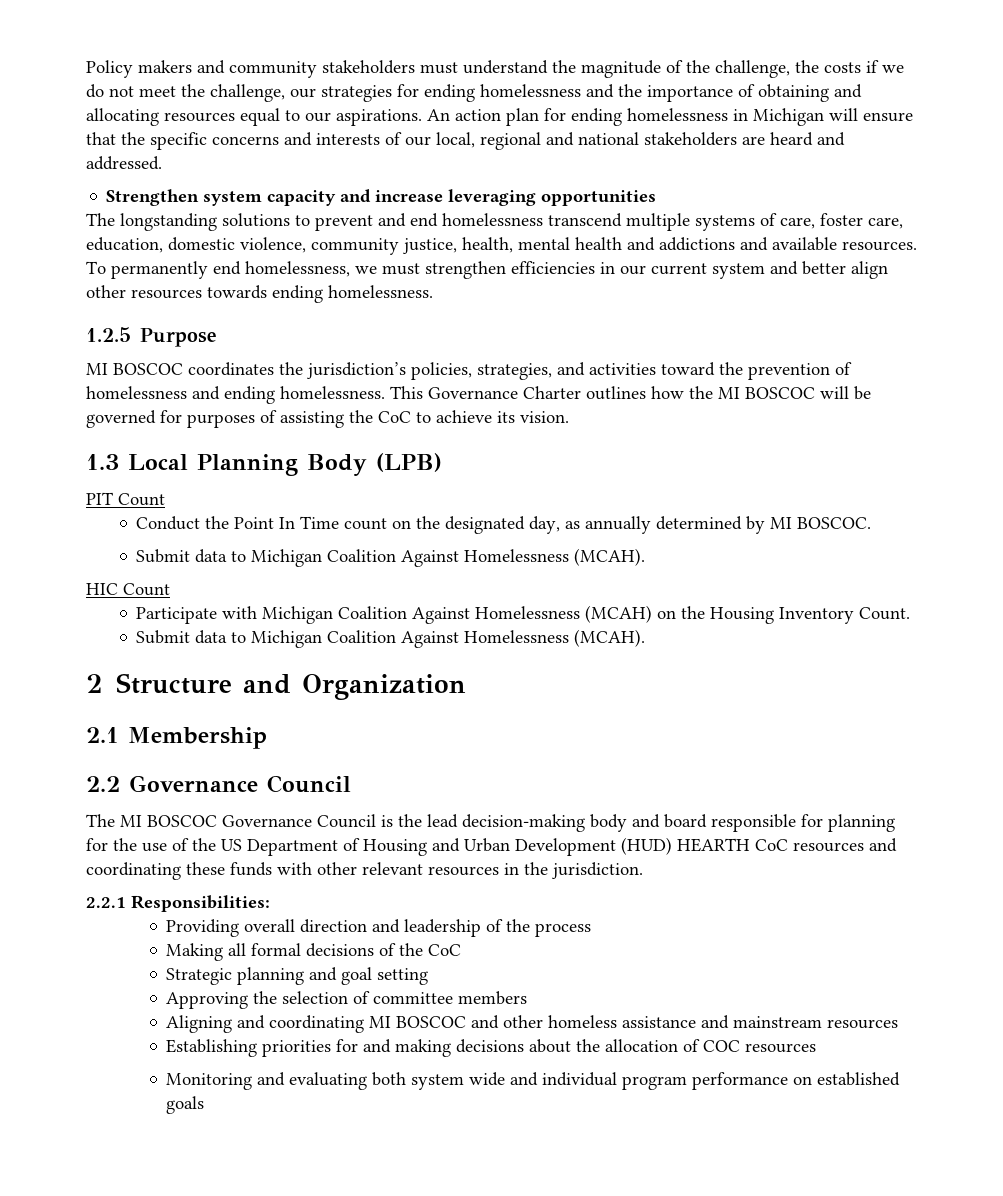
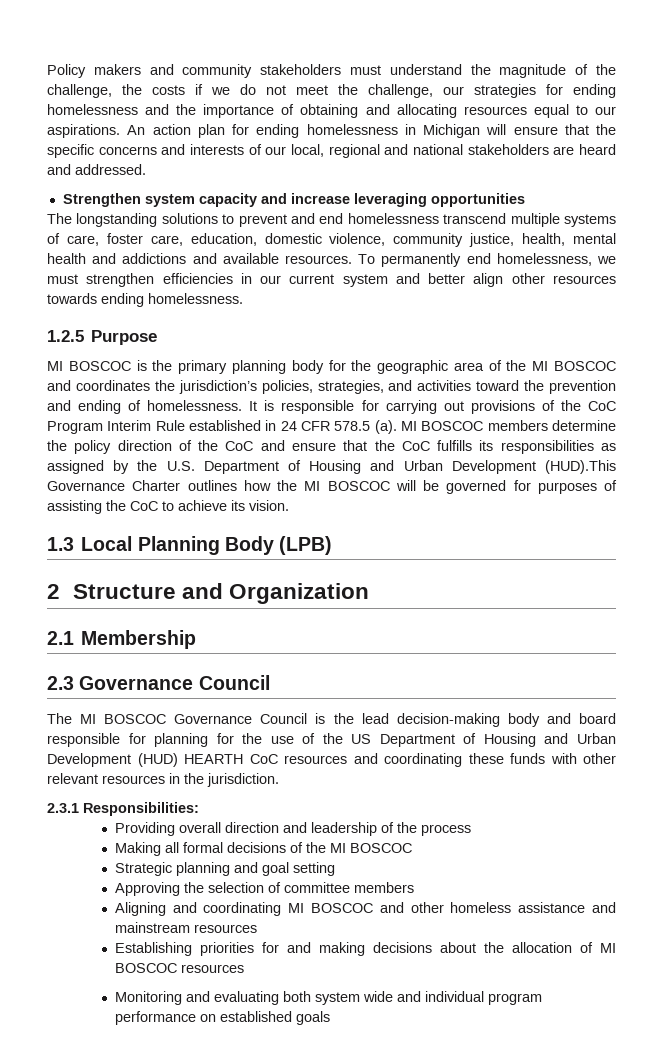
(183, 369) none -> [136,360,616,374] [47,380,71,391] is the primary planning body for the geographic area of the MI BOSCOC and
[835,362,852,375] [86,386,423,404] of homelessness and ending homelessness. This -> [47,400,617,414] [47,420,616,434] [47,440,616,454] [47,460,616,474] and ending of homelessness. It is responsible for carrying out provisions of the CoC Program Interim Rule established in 24 CFR 578.5 (a). MI BOSCOC members determine the policy direction of the CoC and ensure that the CoC fulfills its responsibilities as assigned by the U.S. Department of Housing and Urban Development (HUD).This
[86,492,165,506] [136,516,872,534] [136,548,646,567] [86,583,170,596] [136,605,911,624] [136,629,646,648] // PIT Count // Conduct the Point In Time count on the designated day, as annually determined by MI BOSCOC. // Submit data to Michigan Coalition Against Homelessness (MCAH). // HIC Count // Participate with Michigan Coalition Against Homelessness (MCAH) on the Housing Inventory Count. // Submit data to Michigan Coalition Against Homelessness (MCAH). -> (333, 545) none
[86,776,120,792] 2.2 -> [47,676,74,690] 2.3
[86,897,126,908] 2.2.1 -> [47,803,79,813] 2.3.1
[428,944,462,956] CoC -> [329,843,412,853] MI BOSCOC
[703,1040,741,1052] COC -> [600,943,616,953] [114,963,177,973] MI BOSCOC

